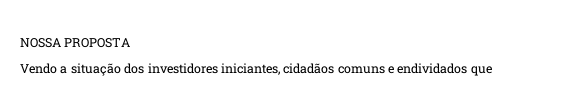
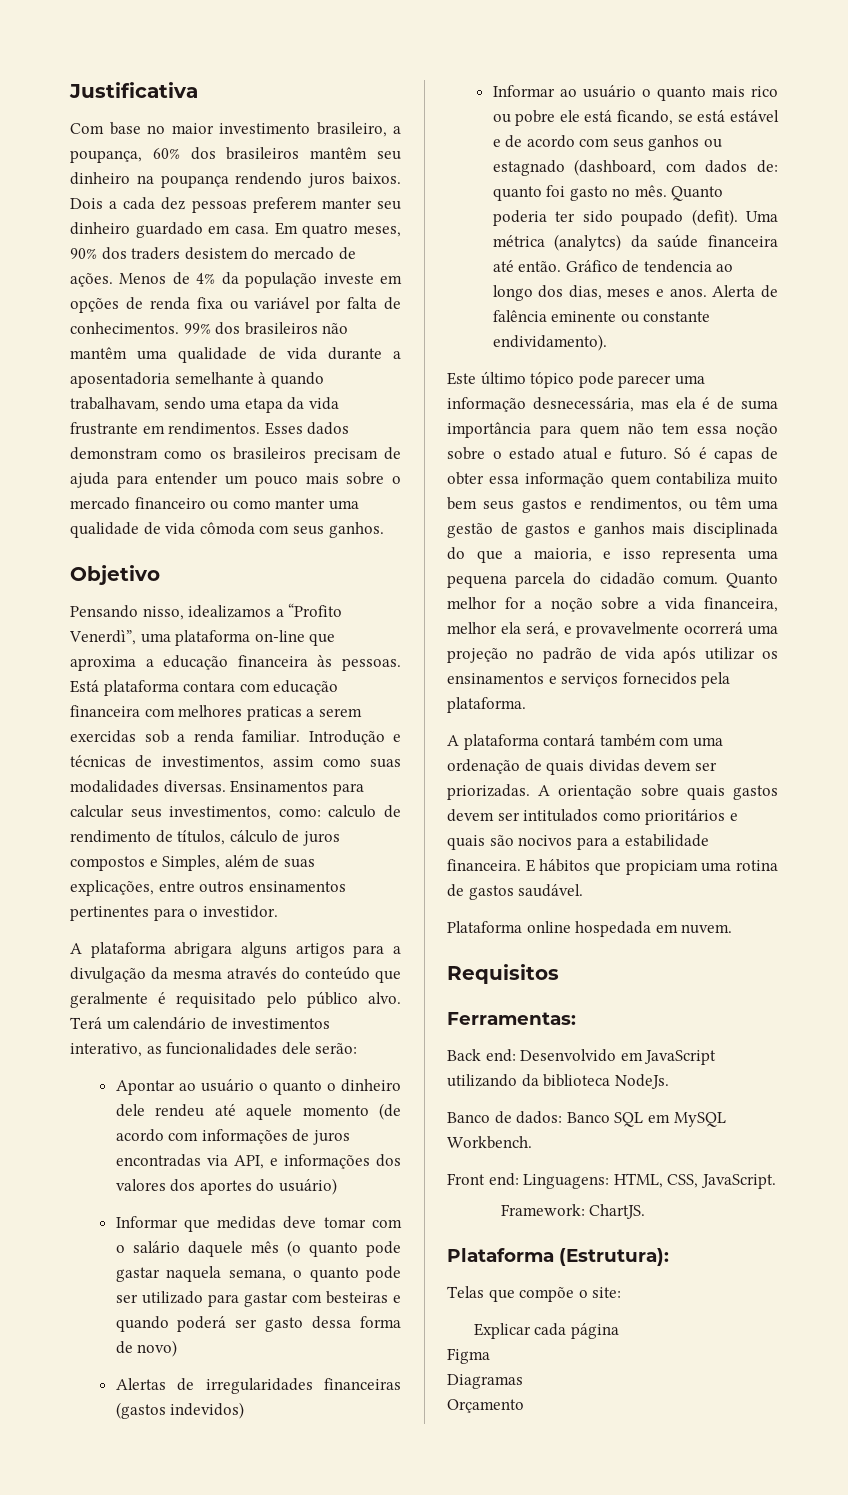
[20,38,131,48] [20,63,492,76] NOSSA PROPOSTA // Vendo a situação dos investidores iniciantes, cidadãos comuns e endividados que -> [69,82,198,98] [70,122,401,137] [70,147,402,163] [70,172,402,188] [70,197,401,213] [70,222,401,238] [70,247,356,260] [70,272,402,288] [70,297,401,313] [70,322,349,335] [70,347,401,363] [70,372,324,388] [70,397,339,413] [70,422,350,435] [70,447,401,463] [70,472,402,488] [70,497,359,510] [70,522,384,538] [70,565,160,585] [70,603,343,620] [69,630,336,646] [70,655,401,671] [70,680,339,696] [70,705,362,721] [70,730,401,745] [70,755,401,770] [70,780,364,796] [70,805,401,820] [70,830,340,846] [70,855,315,871] [70,880,346,896] [70,905,278,921] [70,942,401,958] [70,966,401,983] [70,991,401,1008] [70,1017,331,1030] [70,1042,358,1057] [115,1079,401,1095] [115,1103,401,1120] [115,1129,350,1145] [115,1154,401,1169] [115,1178,337,1195] [115,1216,403,1232] [115,1240,401,1257] [115,1266,401,1282] [115,1291,401,1307] [115,1316,402,1332] [115,1340,178,1357] [115,1378,401,1394] [115,1402,245,1419] [492,85,778,101] [492,110,779,126] [492,135,723,151] [492,159,778,176] [492,185,724,201] [492,209,778,226] [492,234,778,251] [492,260,734,273] [492,285,778,301] [492,310,711,323] [492,334,607,351] [447,371,705,388] [447,397,778,412] [447,422,778,438] [447,447,778,463] [447,472,778,488] [447,497,778,513] [447,522,778,538] [447,547,778,563] [447,572,778,588] [447,597,778,612] [447,622,778,638] [447,647,778,663] [447,672,731,688] [447,697,526,713] [447,734,723,750] [447,759,717,775] [447,784,778,800] [447,809,738,825] [447,834,709,850] [447,859,778,875] [447,884,584,900] [447,921,733,937] [447,964,559,984] [447,1012,576,1025] [447,1049,717,1065] [447,1074,669,1089] [447,1111,726,1127] [447,1136,532,1149] [447,1173,776,1189] [500,1204,646,1219] [447,1248,669,1266] [447,1286,622,1302] [473,1323,620,1339] [447,1348,490,1364] [447,1374,523,1389] [447,1399,524,1413] Justificativa // Com base no maior investimento brasileiro, a poupança, 60% dos brasileiros mantêm seu dinheiro na poupança rendendo juros baixos. Dois a cada dez pessoas preferem manter seu dinheiro guardado em casa. Em quatro meses, 90% dos traders desistem do mercado de ações. Menos de 4% da população investe em opções de renda fixa ou variável por falta de conhecimentos. 99% dos brasileiros não mantêm uma qualidade de vida durante a aposentadoria semelhante à quando trabalhavam, sendo uma etapa da vida frustrante em rendimentos. Esses dados demonstram como os brasileiros precisam de ajuda para entender um pouco mais sobre o mercado financeiro ou como manter uma qualidade de vida cômoda com seus ganhos. // Objetivo // Pensando nisso, idealizamos a “Profito Venerdì”, uma plataforma on-line que aproxima a educação financeira às pessoas. Está plataforma contara com educação financeira com melhores praticas a serem exercidas sob a renda familiar. Introdução e técnicas de investimentos, assim como suas modalidades diversas. Ensinamentos para calcular seus investimentos, como: calculo de rendimento de títulos, cálculo de juros compostos e Simples, além de suas explicações, entre outros ensinamentos pertinentes para o investidor. // A plataforma abrigara alguns artigos para a divulgação da mesma através do conteúdo que geralmente é requisitado pelo público alvo. Terá um calendário de investimentos interativo, as funcionalidades dele serão: // Apontar ao usuário o quanto o dinheiro dele rendeu até aquele momento (de acordo com informações de juros encontradas via API, e informações dos valores dos aportes do usuário) // Informar que medidas deve tomar com o salário daquele mês (o quanto pode gastar naquela semana, o quanto pode ser utilizado para gastar com besteiras e quando poderá ser gasto dessa forma de novo) // Alertas de irregularidades financeiras (gastos indevidos) // Informar ao usuário o quanto mais rico ou pobre ele está ficando, se está estável e de acordo com seus ganhos ou estagnado (dashboard, com dados de: quanto foi gasto no mês. Quanto poderia ter sido poupado (defit). Uma métrica (analytcs) da saúde financeira até então. Gráfico de tendencia ao longo dos dias, meses e anos. Alerta de falência eminente ou constante endividamento). // Este último tópico pode parecer uma informação desnecessária, mas ela é de suma importância para quem não tem essa noção sobre o estado atual e futuro. Só é capas de obter essa informação quem contabiliza muito bem seus gastos e rendimentos, ou têm uma gestão de gastos e ganhos mais disciplinada do que a maioria, e isso representa uma pequena parcela do cidadão comum. Quanto melhor for a noção sobre a vida financeira, melhor ela será, e provavelmente ocorrerá uma projeção no padrão de vida após utilizar os ensinamentos e serviços fornecidos pela plataforma. // A plataforma contará também com uma ordenação de quais dividas devem ser priorizadas. A orientação sobre quais gastos devem ser intitulados como prioritários e quais são nocivos para a estabilidade financeira. E hábitos que propiciam uma rotina de gastos saudável. // Plataforma online hospedada em nuvem. // Requisitos // Ferramentas: // Back end: Desenvolvido em JavaScript utilizando da biblioteca NodeJs. // Banco de dados: Banco SQL em MySQL Workbench. // Front end: Linguagens: HTML, CSS, JavaScript. // Framework: ChartJS. // Plataforma (Estrutura): // Telas que compõe o site: // Explicar cada página // Figma // Diagramas // Orçamento

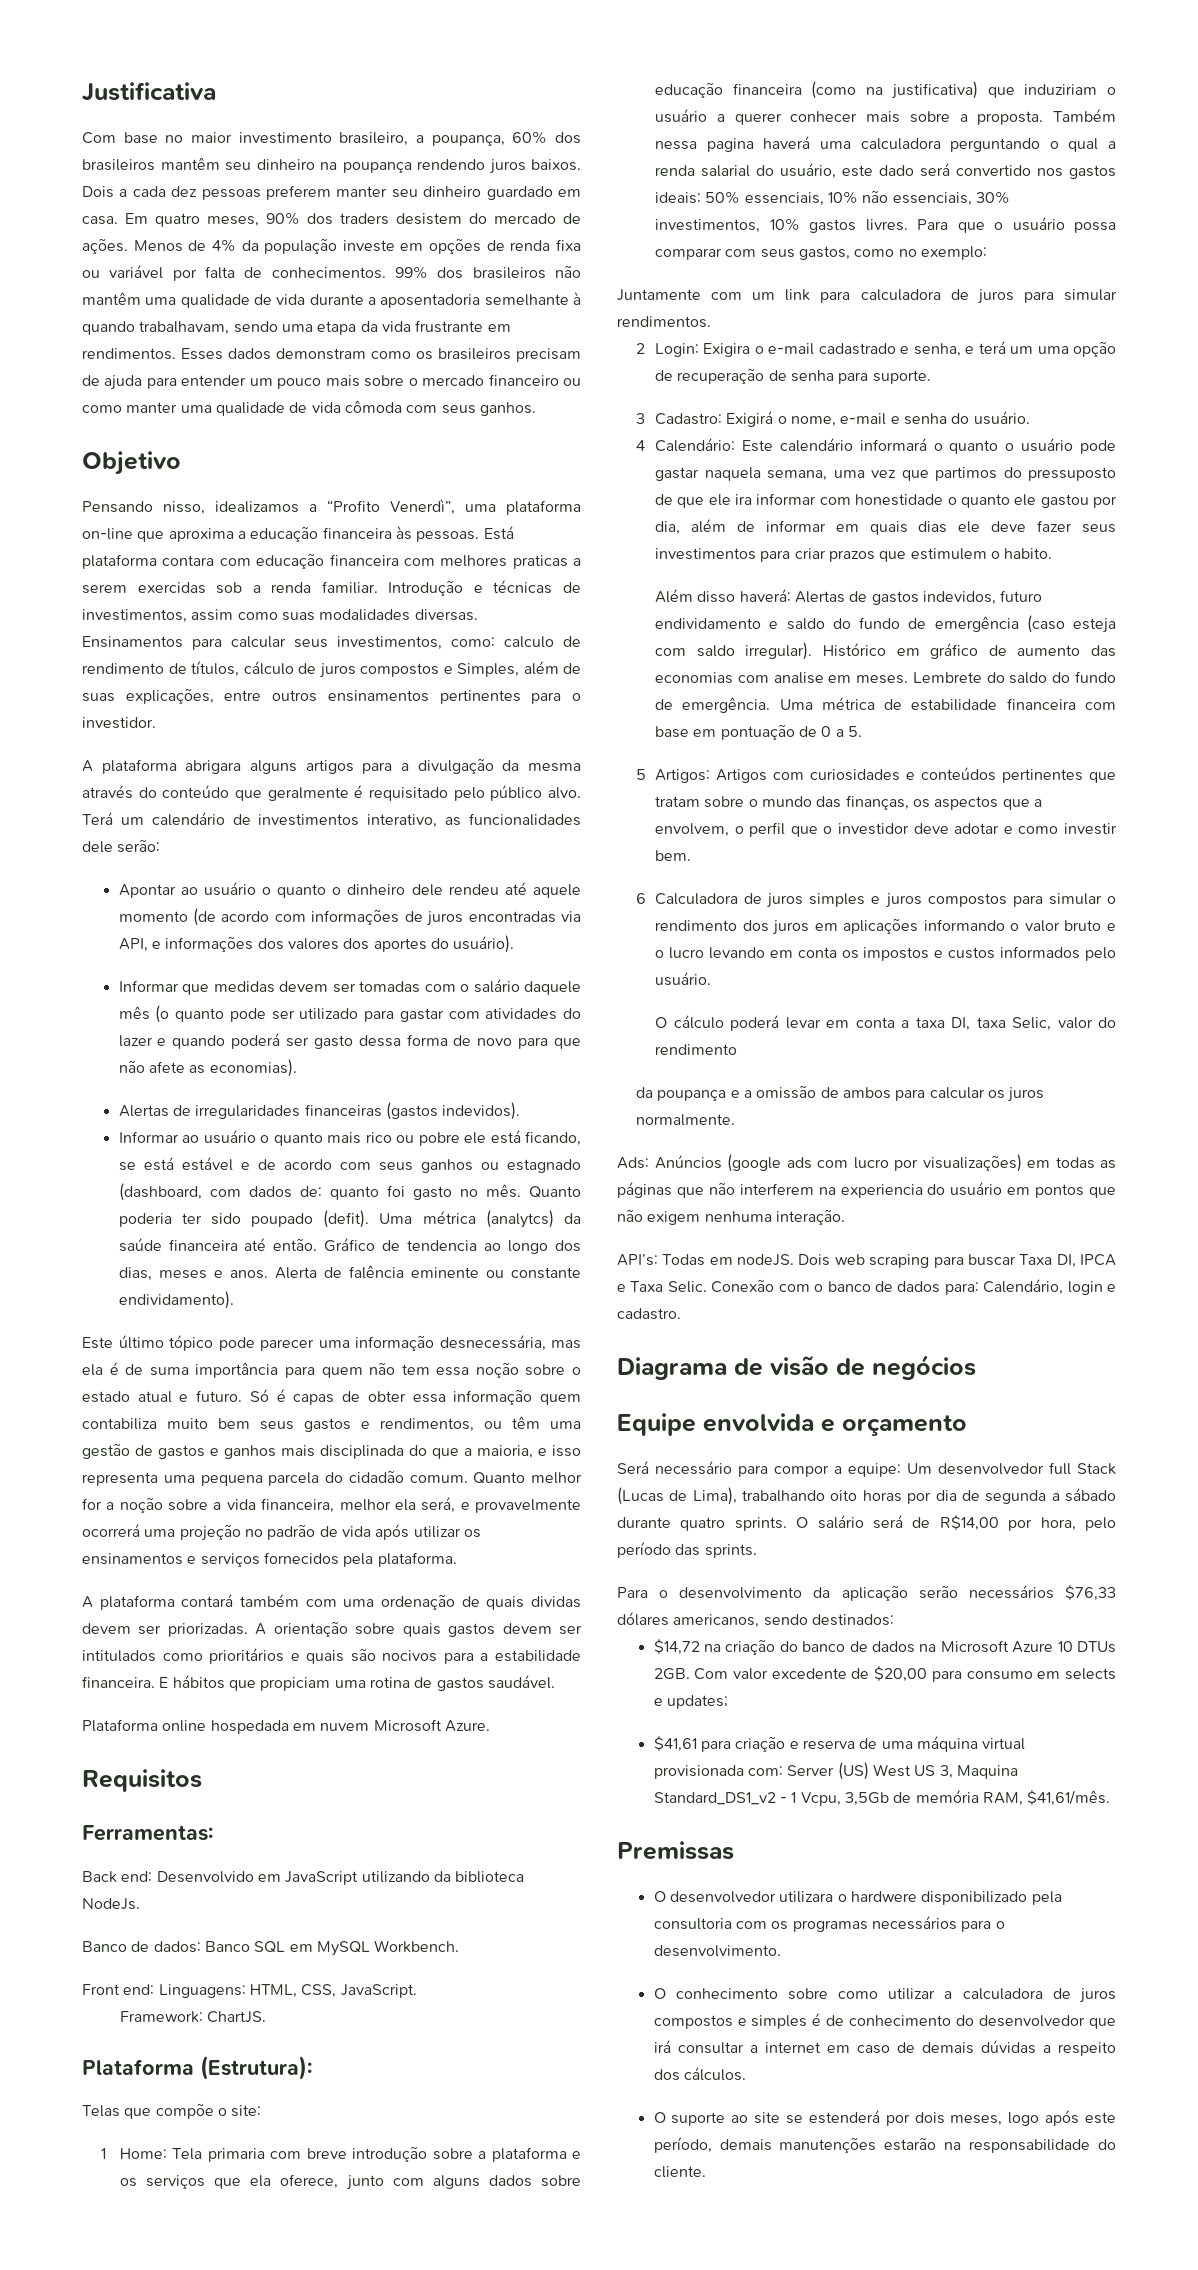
[278,1178,337,1195] usuário) -> [453,935,515,953] usuário).
[283,1216,366,1229] deve tomar -> [279,981,421,993] devem ser tomadas
[115,1266,401,1282] gastar naquela semana, o quanto pode -> (266, 1015) none
[325,1291,388,1304] besteiras -> [485,1008,581,1020] [118,1035,153,1047] atividades do lazer
[137,1340,178,1357] novo) -> [477,1037,581,1049] [118,1059,297,1077] novo para que não afete as economias).
[170,1402,245,1419] indevidos) -> [442,1102,521,1120] indevidos).
[681,924,733,934] nuvem. -> [320,1719,490,1732] nuvem Microsoft Azure.
[473,1323,620,1339] [447,1348,490,1364] [447,1374,523,1389] [447,1399,524,1413] Explicar cada página // Figma // Diagramas // Orçamento -> [101,2146,582,2162] [120,2174,581,2190] [655,81,1116,99] [655,109,1116,125] [655,136,1116,152] [655,163,1116,179] [655,190,1010,206] [655,217,1116,233] [655,246,987,260] [617,289,1117,304] [617,316,711,328] [636,341,1116,357] [655,368,931,384] [636,411,1030,427] [636,438,1116,454] [655,467,1116,481] [655,493,1117,508] [655,519,1116,535] [655,548,1053,562] [655,589,1043,605] [655,615,1116,633] [655,642,1116,660] [655,671,1116,684] [655,697,1116,713] [655,724,862,740] [636,767,1116,783] [655,795,1042,810] [655,822,1117,837] [655,850,692,861] [636,893,1116,908] [655,918,1116,935] [655,946,1116,961] [655,972,712,986] [655,1015,1116,1031] [655,1044,738,1055] [636,1085,1045,1102] [636,1114,736,1126] [617,1154,1116,1172] [617,1182,1116,1198] [617,1209,845,1225] [617,1254,1116,1268] [617,1279,1116,1295] [617,1308,681,1320] [617,1355,976,1380] [617,1413,967,1436] [617,1461,1116,1477] [617,1487,1116,1505] [617,1515,1116,1531] [617,1542,757,1558] [617,1585,1116,1601] [617,1612,894,1628] [653,1639,1116,1655] [653,1666,1116,1682] [653,1695,728,1709] [653,1736,1026,1752] [653,1762,1018,1780] [653,1790,1111,1806] [617,1841,734,1860] [653,1891,1062,1905] [653,1916,1005,1932] [653,1945,781,1957] [653,1988,1116,2003] [653,2013,1116,2029] [653,2040,1116,2056] [653,2067,746,2081] [653,2110,1116,2126] [653,2137,1116,2153] [653,2166,706,2178] 1 Home: Tela primaria com breve introdução sobre a plataforma e os serviços que ela oferece, junto com alguns dados sobre educação financeira (como na justificativa) que induziriam o usuário a querer conhecer mais sobre a proposta. Também nessa pagina haverá uma calculadora perguntando o qual a renda salarial do usuário, este dado será convertido nos gastos ideais: 50% essenciais, 10% não essenciais, 30% investimentos, 10% gastos livres. Para que o usuário possa comparar com seus gastos, como no exemplo: // Juntamente com um link para calculadora de juros para simular rendimentos. // 2 Login: Exigira o e-mail cadastrado e senha, e terá um uma opção de recuperação de senha para suporte. // 3 Cadastro: Exigirá o nome, e-mail e senha do usuário. // 4 Calendário: Este calendário informará o quanto o usuário pode gastar naquela semana, uma vez que partimos do pressuposto de que ele ira informar com honestidade o quanto ele gastou por dia, além de informar em quais dias ele deve fazer seus investimentos para criar prazos que estimulem o habito. // Além disso haverá: Alertas de gastos indevidos, futuro endividamento e saldo do fundo de emergência (caso esteja com saldo irregular). Histórico em gráfico de aumento das economias com analise em meses. Lembrete do saldo do fundo de emergência. Uma métrica de estabilidade financeira com base em pontuação de 0 a 5. // 5 Artigos: Artigos com curiosidades e conteúdos pertinentes que tratam sobre o mundo das finanças, os aspectos que a envolvem, o perfil que o investidor deve adotar e como investir bem. // 6 Calculadora de juros simples e juros compostos para simular o rendimento dos juros em aplicações informando o valor bruto e o lucro levando em conta os impostos e custos informados pelo usuário. // O cálculo poderá levar em conta a taxa DI, taxa Selic, valor do rendimento // da poupança e a omissão de ambos para calcular os juros normalmente. // Ads: Anúncios (google ads com lucro por visualizações) em todas as páginas que não interferem na experiencia do usuário em pontos que não exigem nenhuma interação. // API’s: Todas em nodeJS. Dois web scraping para buscar Taxa DI, IPCA e Taxa Selic. Conexão com o banco de dados para: Calendário, login e cadastro. // Diagrama de visão de negócios // Equipe envolvida e orçamento // Será necessário para compor a equipe: Um desenvolvedor full Stack (Lucas de Lima), trabalhando oito horas por dia de segunda a sábado durante quatro sprints. O salário será de R$14,00 por hora, pelo período das sprints. // Para o desenvolvimento da aplicação serão necessários $76,33 dólares americanos, sendo destinados: // $14,72 na criação do banco de dados na Microsoft Azure 10 DTUs 2GB. Com valor excedente de $20,00 para consumo em selects e updates; // $41,61 para criação e reserva de uma máquina virtual provisionada com: Server (US) West US 3, Maquina Standard_DS1_v2 - 1 Vcpu, 3,5Gb de memória RAM, $41,61/mês. // Premissas // O desenvolvedor utilizara o hardwere disponibilizado pela consultoria com os programas necessários para o desenvolvimento. // O conhecimento sobre como utilizar a calculadora de juros compostos e simples é de conhecimento do desenvolvedor que irá consultar a internet em caso de demais dúvidas a respeito dos cálculos. // O suporte ao site se estenderá por dois meses, logo após este período, demais manutenções estarão na responsabilidade do cliente.

